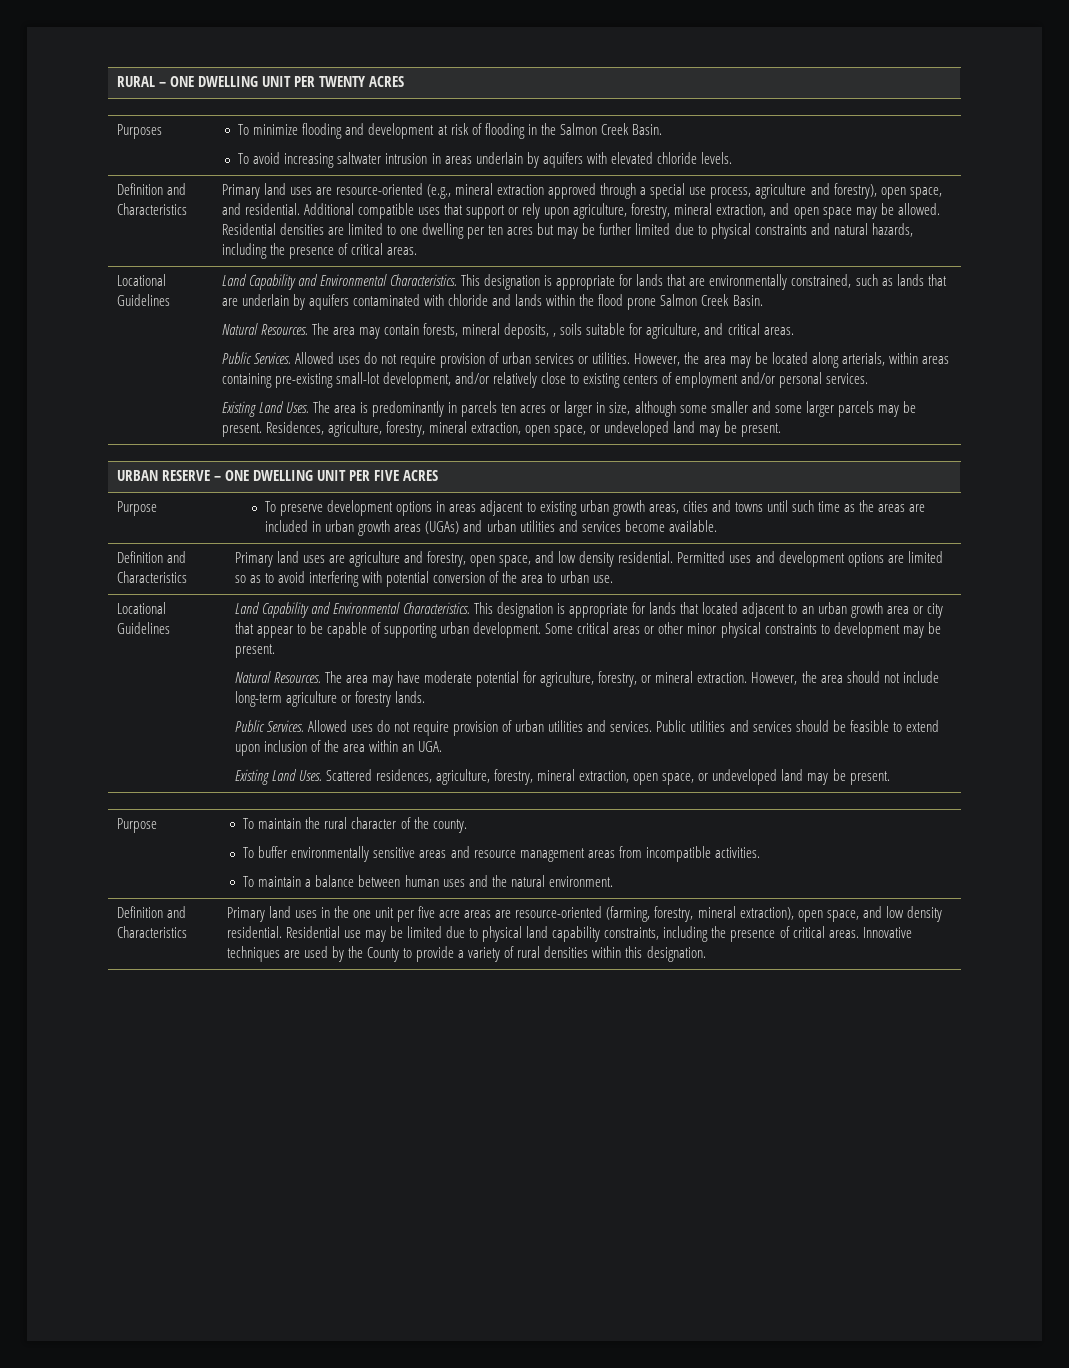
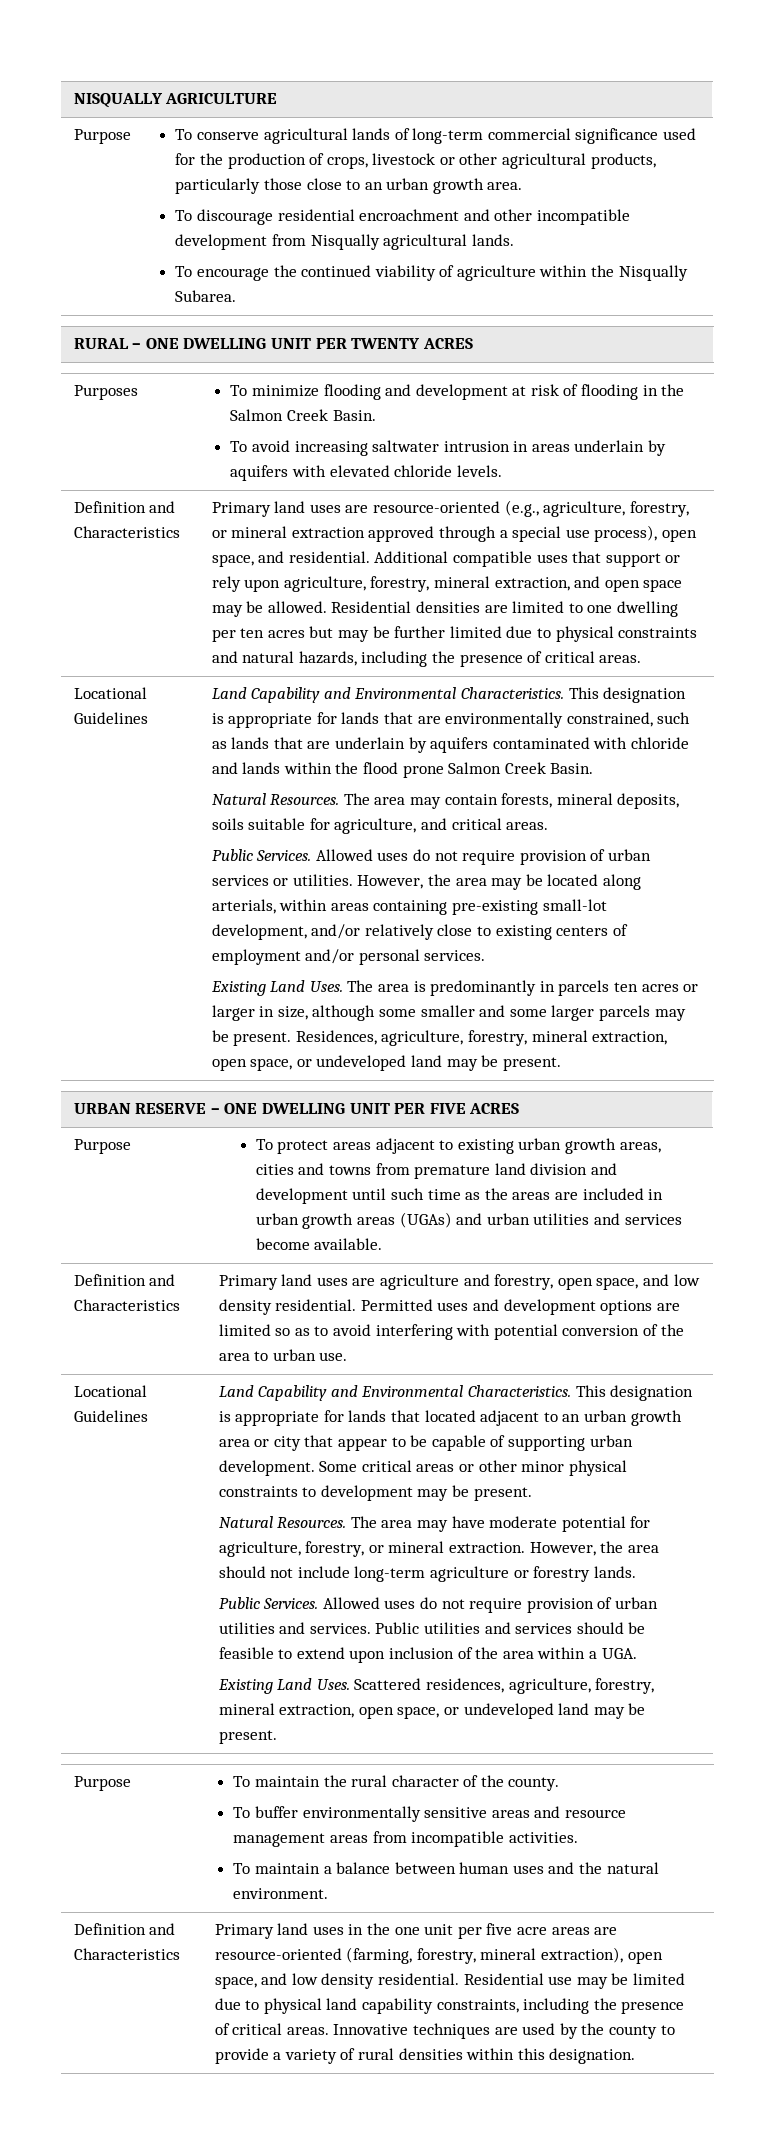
(116, 81) none -> [73,93,278,108] [73,129,131,144] [175,128,697,144] [175,153,656,169] [175,178,523,194] [175,209,630,225] [175,234,514,250] [175,265,688,281] [175,290,237,302] NISQUALLY AGRICULTURE // Purpose | To conserve agricultural lands of long-term commercial significance used for the production of crops, livestock or other agricultural products, particularly those close to an urban growth area. // To discourage residential encroachment and other incompatible development from Nisqually agricultural lands. // To encourage the continued viability of agriculture within the Nisqually Subarea. //
(452, 191) none -> [543,501,689,517] [211,530,227,538] agriculture, forestry, or
[710,183,877,199] process, agriculture and forestry), -> [594,525,658,542] process),
[553,333,557,337] , -> (680, 801) none
[280,500,446,516] preserve development options in -> [277,1140,329,1154] protect
(763, 507) none -> [375,1163,617,1179] [255,1188,348,1204] from premature land division and development
[402,744,415,752] an -> [588,1651,597,1659] a
[367,947,400,962] County -> [608,2025,657,2039] county

